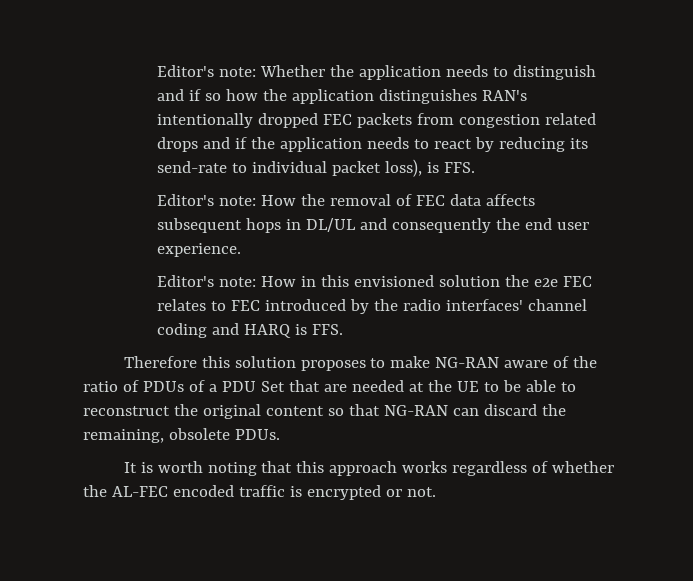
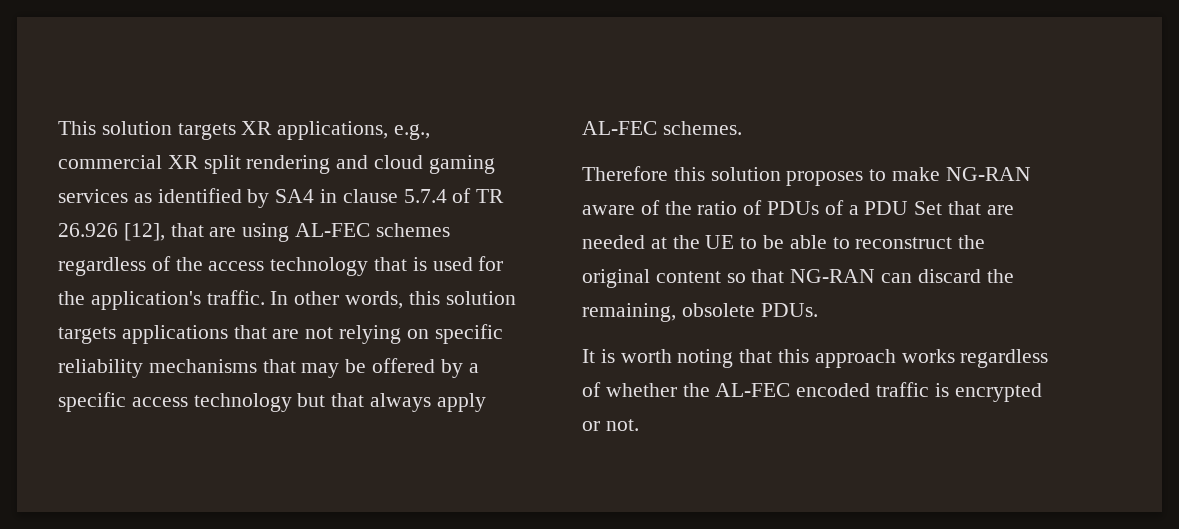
[156,65,596,80] [156,89,527,104] [156,113,596,128] [156,137,588,152] [156,159,475,177] [156,194,535,206] [156,218,589,233] [156,243,241,257] [156,275,592,287] [156,299,587,314] [156,323,343,338] Editor's note: Whether the application needs to distinguish and if so how the application distinguishes RAN's intentionally dropped FEC packets from congestion related drops and if the application needs to react by reducing its send-rate to individual packet loss), is FFS. // Editor's note: How the removal of FEC data affects subsequent hops in DL/UL and consequently the end user experience. // Editor's note: How in this envisioned solution the e2e FEC relates to FEC introduced by the radio interfaces' channel coding and HARQ is FFS. -> [58,121,431,140] [58,155,495,174] [58,188,505,208] [58,223,450,242] [58,256,504,276] [58,290,516,310] [58,324,503,344] [58,358,479,378] [58,392,486,412] [582,121,742,135] This solution targets XR applications, e.g., commercial XR split rendering and cloud gaming services as identified by SA4 in clause 5.7.4 of TR 26.926 [12], that are using AL-FEC schemes regardless of the access technology that is used for the application's traffic. In other words, this solution targets applications that are not relying on specific reliability mechanisms that may be offered by a specific access technology but that always apply AL-FEC schemes.

